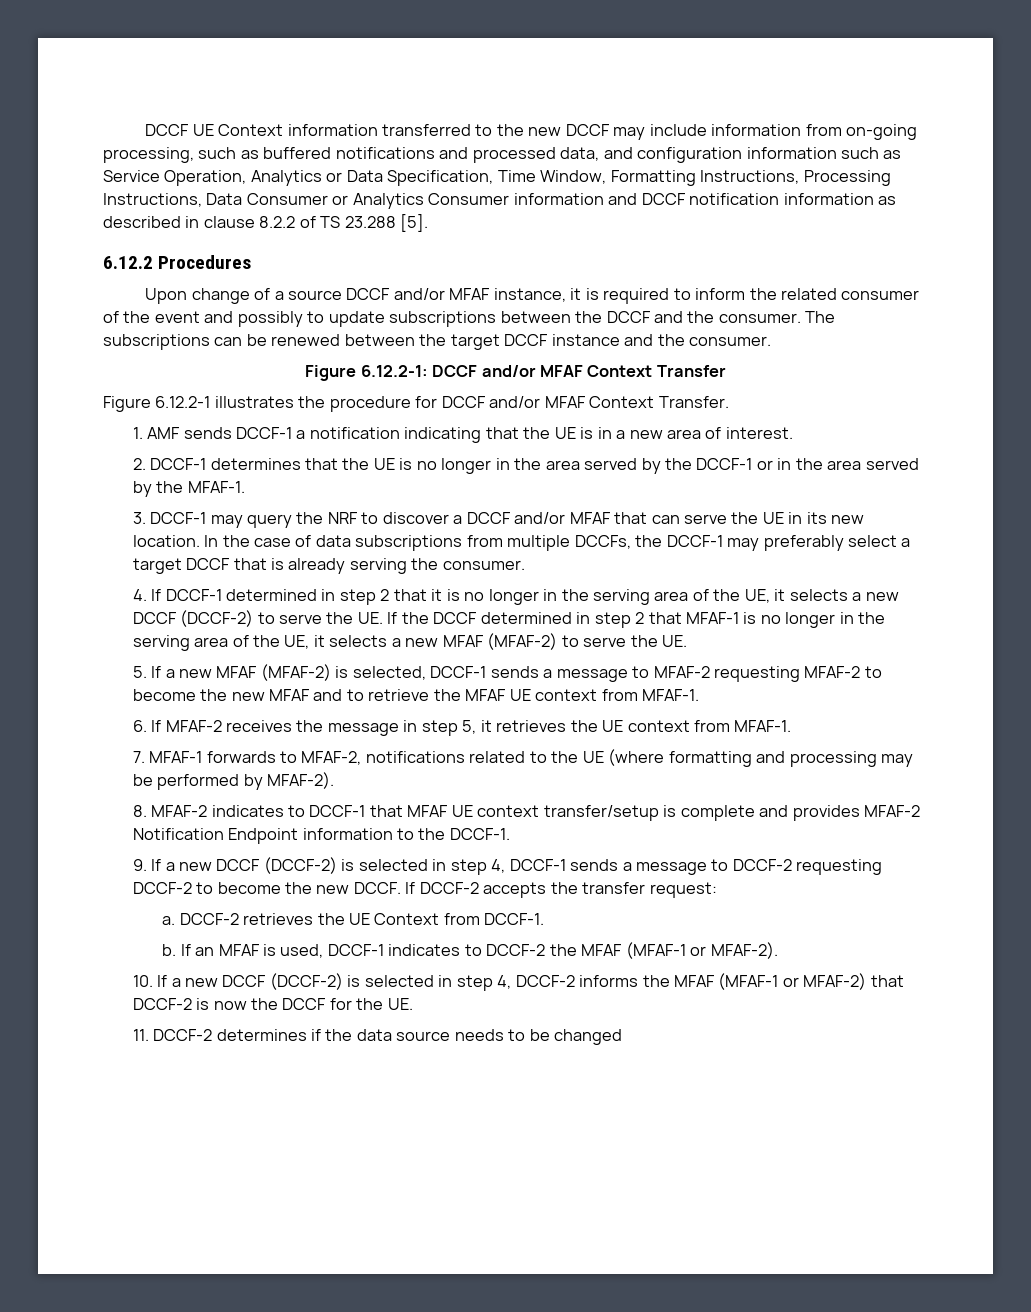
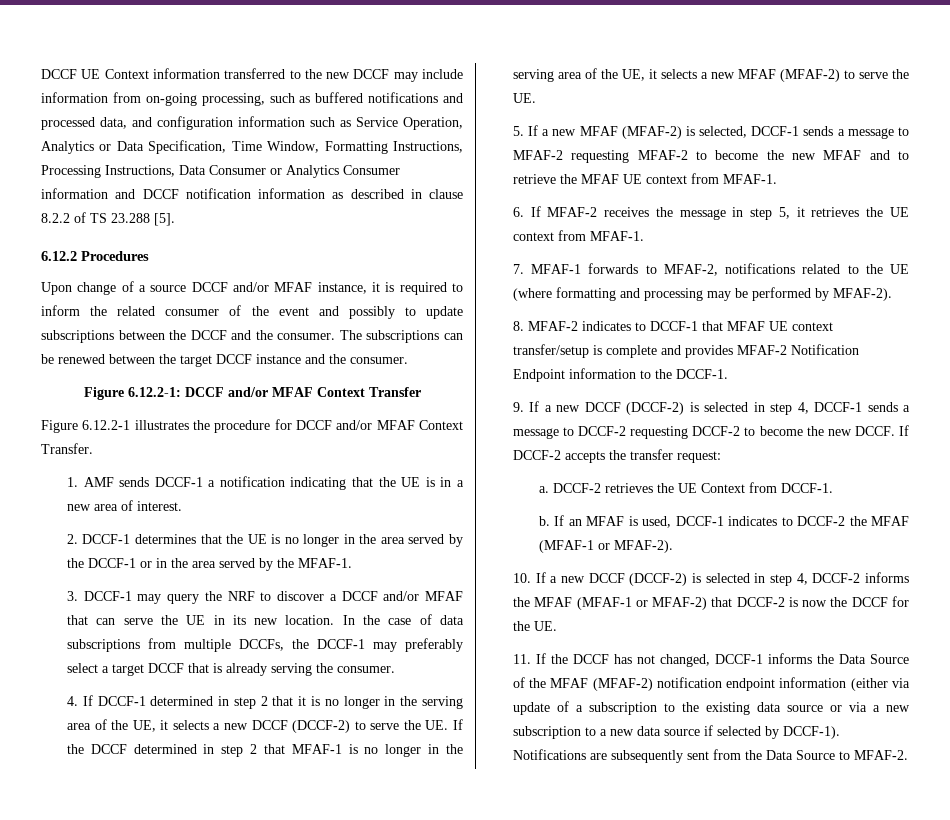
[153,1029,623,1045] DCCF-2 determines if the data source needs to be changed -> [535,653,909,667] [512,677,910,691] [512,701,911,715] [512,725,840,739] [512,749,908,763] If the DCCF has not changed, DCCF-1 informs the Data Source of the MFAF (MFAF-2) notification endpoint information (either via update of a subscription to the existing data source or via a new subscription to a new data source if selected by DCCF-1). Notifications are subsequently sent from the Data Source to MFAF-2.

